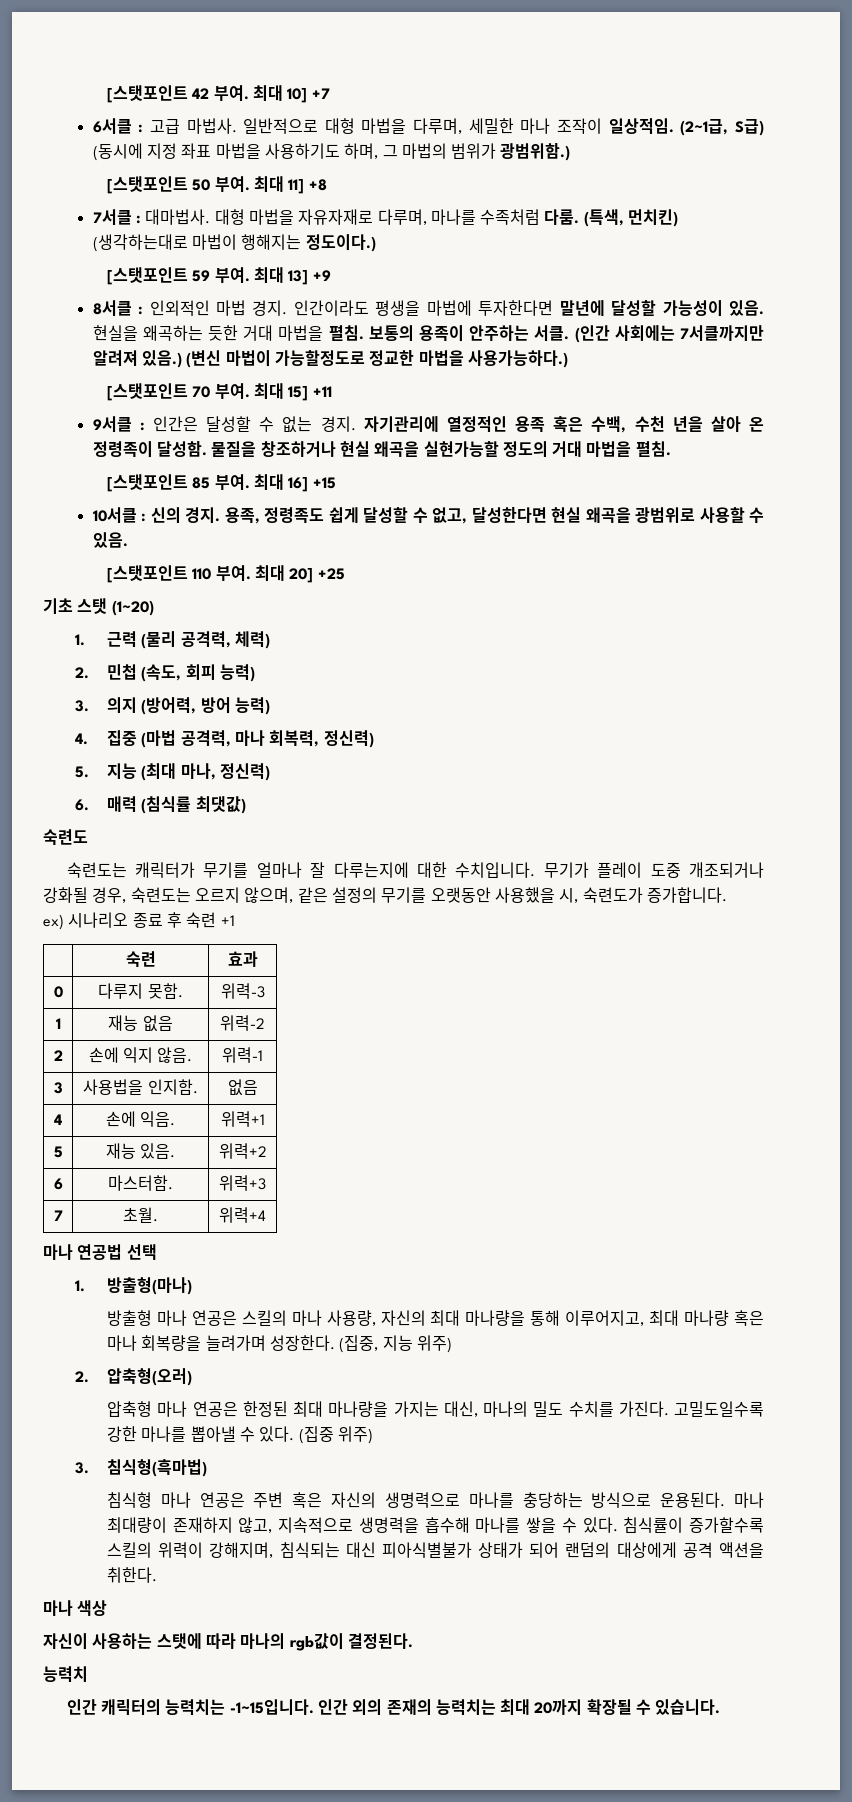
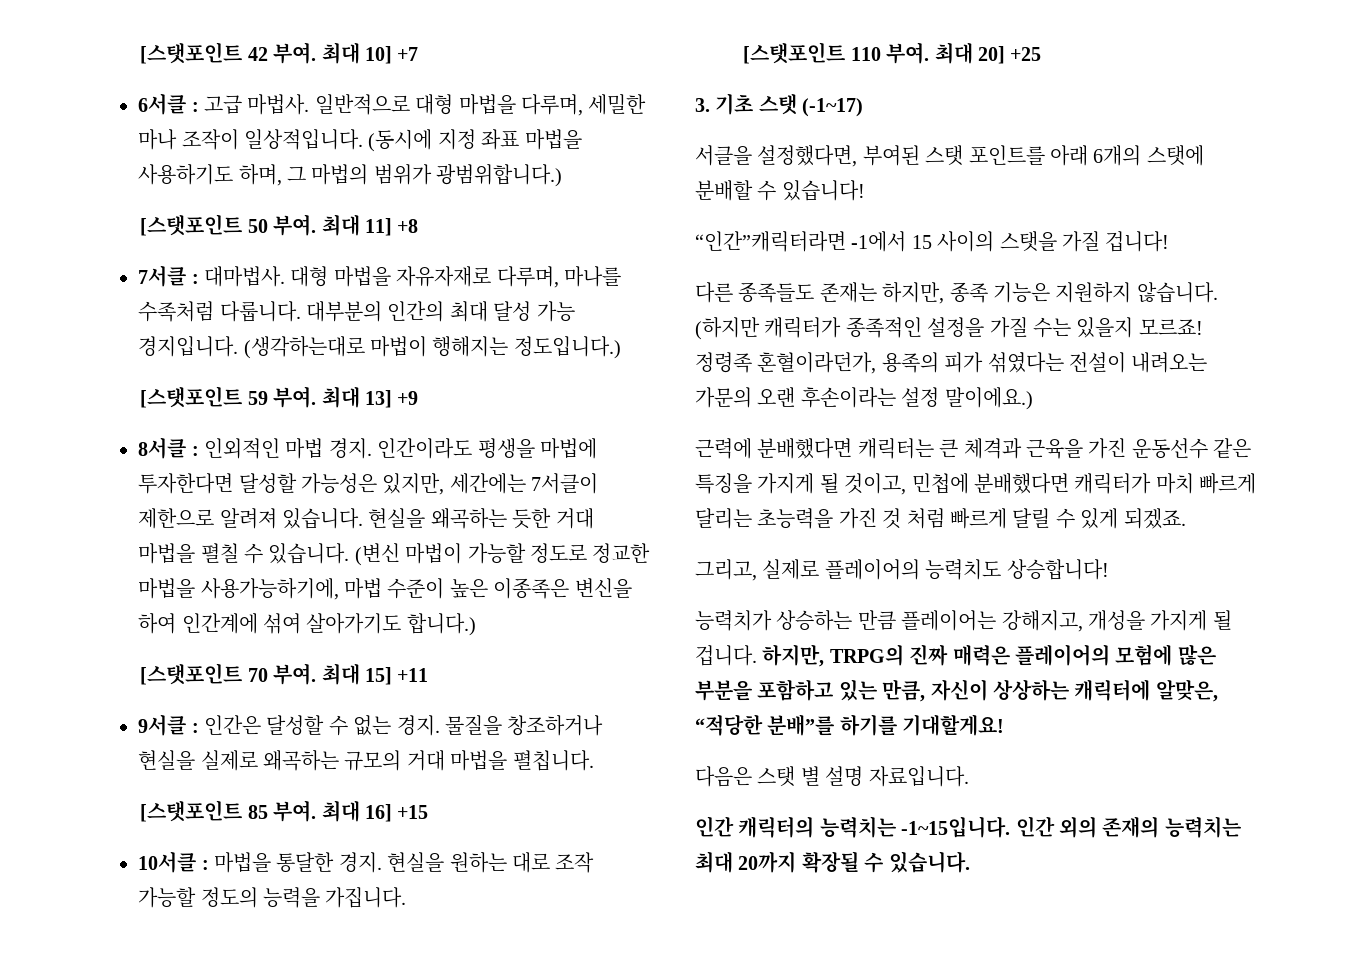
[608,118,765,136] 일상적임. (2~1급, S급) -> [243,129,363,150] 일상적입니다.
[500,143,571,161] 광범위함.) -> [436,164,563,187] 광범위합니다.)
[544,209,679,227] 다룸. (특색, 먼치킨) -> [219,301,575,322] [138,336,239,357] 다룹니다. 대부분의 인간의 최대 달성 가능 경지입니다.
[305,234,376,252] 정도이다.) -> [513,336,621,359] 정도입니다.)
[559,300,765,317] 말년에 달성할 가능성이 있음. -> [238,473,599,495] [138,508,363,529] 달성할 가능성은 있지만, 세간에는 7서클이 제한으로 알려져 있습니다.
[328,325,765,343] [92,350,568,368] 펼침. 보통의 용족이 안주하는 서클. (인간 사회에는 7서클까지만 알려져 있음.) (변신 마법이 가능할정도로 정교한 마법을 사용가능하다.) -> [200,543,651,566] [138,578,632,600] [138,613,476,636] 펼칠 수 있습니다. (변신 마법이 가능할 정도로 정교한 마법을 사용가능하기에, 마법 수준이 높은 이종족은 변신을 하여 인간계에 섞여 살아가기도 합니다.)
[363,416,764,433] [92,441,671,458] 자기관리에 열정적인 용족 혹은 수백, 수천 년을 살아 온 정령족이 달성함. 물질을 창조하거나 현실 왜곡을 실현가능할 정도의 거대 마법을 펼침. -> [444,715,604,736] [138,750,594,771] 물질을 창조하거나 현실을 실제로 왜곡하는 규모의 거대 마법을 펼칩니다.
[150,507,764,524] [92,532,128,548] 신의 경지. 용족, 정령족도 쉽게 달성할 수 없고, 달성한다면 현실 왜곡을 광범위로 사용할 수 있음. -> [213,852,595,873] [138,887,407,908] 마법을 통달한 경지. 현실을 원하는 대로 조작 가능할 정도의 능력을 가집니다.
(345, 574) none -> [695,98,710,112] 3.
[111,600,154,616] [74,631,270,649] [74,664,255,682] [74,697,270,715] [74,730,374,748] [74,763,270,781] [74,796,246,814] [43,829,88,845] [66,862,765,878] [43,887,727,903] [43,912,235,930] [125,951,156,967] [227,951,258,967] [53,986,63,998] [98,983,183,999] [220,983,265,999] [55,1018,61,1029] [108,1015,173,1032] [220,1015,265,1031] [53,1050,63,1061] [88,1047,193,1063] [222,1047,263,1063] [53,1082,63,1094] [83,1079,198,1095] [227,1079,258,1096] [54,1114,62,1125] [105,1111,176,1127] [220,1111,265,1127] [53,1146,63,1158] [105,1143,176,1159] [218,1143,267,1159] [53,1178,63,1190] [108,1175,173,1191] [219,1175,266,1191] [53,1210,63,1221] [123,1207,158,1223] [219,1207,266,1223] [43,1244,157,1260] [74,1277,192,1295] [106,1310,765,1326] [106,1335,452,1353] [74,1368,192,1386] [106,1401,765,1417] [106,1426,373,1444] [74,1459,207,1477] [106,1492,764,1508] [106,1517,764,1533] [106,1542,764,1558] [106,1567,157,1583] [43,1600,108,1616] [43,1633,413,1651] [43,1666,88,1683] (1~20) // 1. 근력 (물리 공격력, 체력) // 2. 민첩 (속도, 회피 능력) // 3. 의지 (방어력, 방어 능력) // 4. 집중 (마법 공격력, 마나 회복력, 정신력) // 5. 지능 (최대 마나, 정신력) // 6. 매력 (침식률 최댓값) // 숙련도 // 숙련도는 캐릭터가 무기를 얼마나 잘 다루는지에 대한 수치입니다. 무기가 플레이 도중 개조되거나 강화될 경우, 숙련도는 오르지 않으며, 같은 설정의 무기를 오랫동안 사용했을 시, 숙련도가 증가합니다. // ex) 시나리오 종료 후 숙련 +1 // | 숙련 | 효과 // 0 | 다루지 못함. | 위력-3 // 1 | 재능 없음 | 위력-2 // 2 | 손에 익지 않음. | 위력-1 // 3 | 사용법을 인지함. | 없음 // 4 | 손에 익음. | 위력+1 // 5 | 재능 있음. | 위력+2 // 6 | 마스터함. | 위력+3 // 7 | 초월. | 위력+4 // 마나 연공법 선택 // 1. 방출형(마나) // 방출형 마나 연공은 스킬의 마나 사용량, 자신의 최대 마나량을 통해 이루어지고, 최대 마나량 혹은 마나 회복량을 늘려가며 성장한다. (집중, 지능 위주) // 2. 압축형(오러) // 압축형 마나 연공은 한정된 최대 마나량을 가지는 대신, 마나의 밀도 수치를 가진다. 고밀도일수록 강한 마나를 뽑아낼 수 있다. (집중 위주) // 3. 침식형(흑마법) // 침식형 마나 연공은 주변 혹은 자신의 생명력으로 마나를 충당하는 방식으로 운용된다. 마나 최대량이 존재하지 않고, 지속적으로 생명력을 흡수해 마나를 쌓을 수 있다. 침식률이 증가할수록 스킬의 위력이 강해지며, 침식되는 대신 피아식별불가 상태가 되어 랜덤의 대상에게 공격 액션을 취한다. // 마나 색상 // 자신이 사용하는 스탯에 따라 마나의 rgb값이 결정된다. // 능력치 -> [802,98,864,117] [695,145,1204,167] [695,180,865,201] [695,231,1170,252] [695,282,1218,304] [695,317,1203,340] [695,352,1208,374] [695,387,1033,410] [695,438,1252,459] [695,473,1257,495] [695,508,1186,529] [695,559,1109,581] [695,610,1232,632] [695,644,1216,667] [695,679,1218,702] [695,714,1005,736] [695,766,969,787] (-1~17) // 서클을 설정했다면, 부여된 스탯 포인트를 아래 6개의 스탯에 분배할 수 있습니다! // “인간”캐릭터라면 -1에서 15 사이의 스탯을 가질 겁니다! // 다른 종족들도 존재는 하지만, 종족 기능은 지원하지 않습니다. (하지만 캐릭터가 종족적인 설정을 가질 수는 있을지 모르죠! 정령족 혼혈이라던가, 용족의 피가 섞였다는 전설이 내려오는 가문의 오랜 후손이라는 설정 말이에요.) // 근력에 분배했다면 캐릭터는 큰 체격과 근육을 가진 운동선수 같은 특징을 가지게 될 것이고, 민첩에 분배했다면 캐릭터가 마치 빠르게 달리는 초능력을 가진 것 처럼 빠르게 달릴 수 있게 되겠죠. // 그리고, 실제로 플레이어의 능력치도 상승합니다! // 능력치가 상승하는 만큼 플레이어는 강해지고, 개성을 가지게 될 겁니다. 하지만, TRPG의 진짜 매력은 플레이어의 모험에 많은 부분을 포함하고 있는 만큼, 자신이 상상하는 캐릭터에 알맞은, “적당한 분배”를 하기를 기대할게요! // 다음은 스탯 별 설명 자료입니다.

